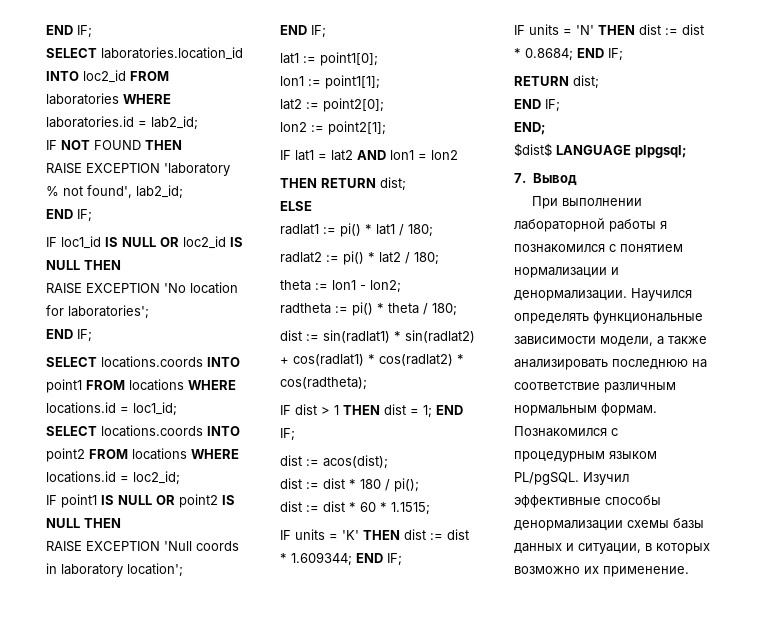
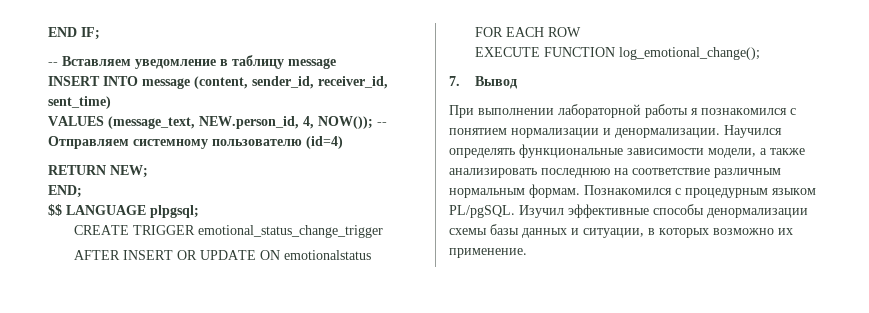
[46,25,92,38] [46,47,243,60] [46,70,169,83] [46,93,171,105] [46,116,198,130] [46,140,182,150] [46,163,230,176] [46,185,183,199] [46,209,92,222] [46,236,243,249] [46,260,121,270] [46,282,238,294] [46,305,149,319] [46,329,92,342] [46,356,240,368] [46,379,236,393] [46,402,177,416] [46,425,240,437] [46,448,239,462] [46,471,180,485] [46,494,235,508] [46,518,121,528] [46,541,239,552] [46,563,183,577] [280,25,326,38] [280,52,378,66] [280,75,380,89] [280,98,384,112] [280,121,386,135] [280,150,458,161] [280,177,406,191] [280,201,312,211] [280,223,433,237] [280,251,439,265] [280,280,401,293] [280,302,457,316] [280,330,475,343] [280,354,464,366] [280,377,367,390] [280,404,463,418] [280,428,295,441] [280,455,388,469] [280,478,419,492] [280,501,430,515] [280,529,469,540] [280,552,402,566] [514,24,704,35] [514,48,623,61] [514,75,599,89] [514,99,560,112] END IF; // SELECT laboratories.location_id INTO loc2_id FROM laboratories WHERE laboratories.id = lab2_id; // IF NOT FOUND THEN // RAISE EXCEPTION 'laboratory % not found', lab2_id; // END IF; // IF loc1_id IS NULL OR loc2_id IS NULL THEN // RAISE EXCEPTION 'No location for laboratories'; // END IF; // SELECT locations.coords INTO point1 FROM locations WHERE locations.id = loc1_id; // SELECT locations.coords INTO point2 FROM locations WHERE locations.id = loc2_id; // IF point1 IS NULL OR point2 IS NULL THEN // RAISE EXCEPTION 'Null coords in laboratory location'; // END IF; // lat1 := point1[0]; // lon1 := point1[1]; // lat2 := point2[0]; // lon2 := point2[1]; // IF lat1 = lat2 AND lon1 = lon2 // THEN RETURN dist; // ELSE // radlat1 := pi() * lat1 / 180; // radlat2 := pi() * lat2 / 180; // theta := lon1 - lon2; // radtheta := pi() * theta / 180; // dist := sin(radlat1) * sin(radlat2) + cos(radlat1) * cos(radlat2) * cos(radtheta); // IF dist > 1 THEN dist = 1; END IF; // dist := acos(dist); // dist := dist * 180 / pi(); // dist := dist * 60 * 1.1515; // IF units = 'K' THEN dist := dist * 1.609344; END IF; // IF units = 'N' THEN dist := dist * 0.8684; END IF; // RETURN dist; // END IF; -> [48,27,100,40] [48,55,336,69] [48,76,388,89] [48,96,111,109] [48,116,387,129] [48,136,343,149] [48,165,148,178] END IF; // -- Вставляем уведомление в таблицу message // INSERT INTO message (content, sender_id, receiver_id, sent_time) // VALUES (message_text, NEW.person_id, 4, NOW()); -- Отправляем системному пользователю (id=4) // RETURN NEW;
[514,143,552,157] $dist$ -> [48,204,62,216] $$
(686, 151) none -> [73,225,383,238] [73,250,371,260] [474,27,581,37] [474,47,760,60] // CREATE TRIGGER emotional_status_change_trigger // AFTER INSERT OR UPDATE ON emotionalstatus // FOR EACH ROW // EXECUTE FUNCTION log_emotional_change();

